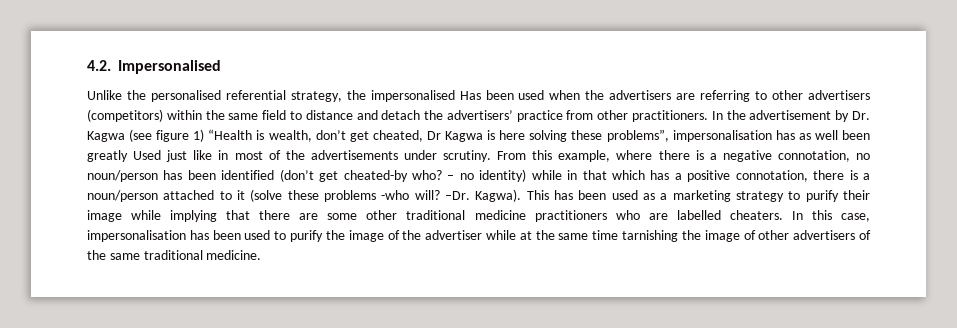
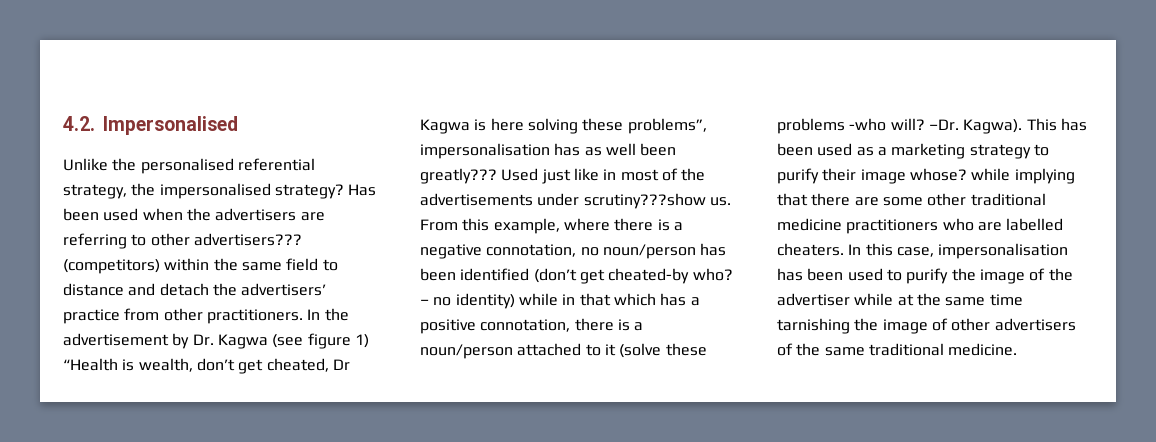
(455, 96) none -> [274,184,344,199] strategy?
[808,90,871,100] advertisers -> [193,233,302,246] advertisers???
[87,150,128,162] greatly -> [420,168,497,184] greatly???
[443,150,491,162] scrutiny. -> [583,193,731,209] scrutiny???show us.
(122, 216) none -> [909,168,967,181] whose?

